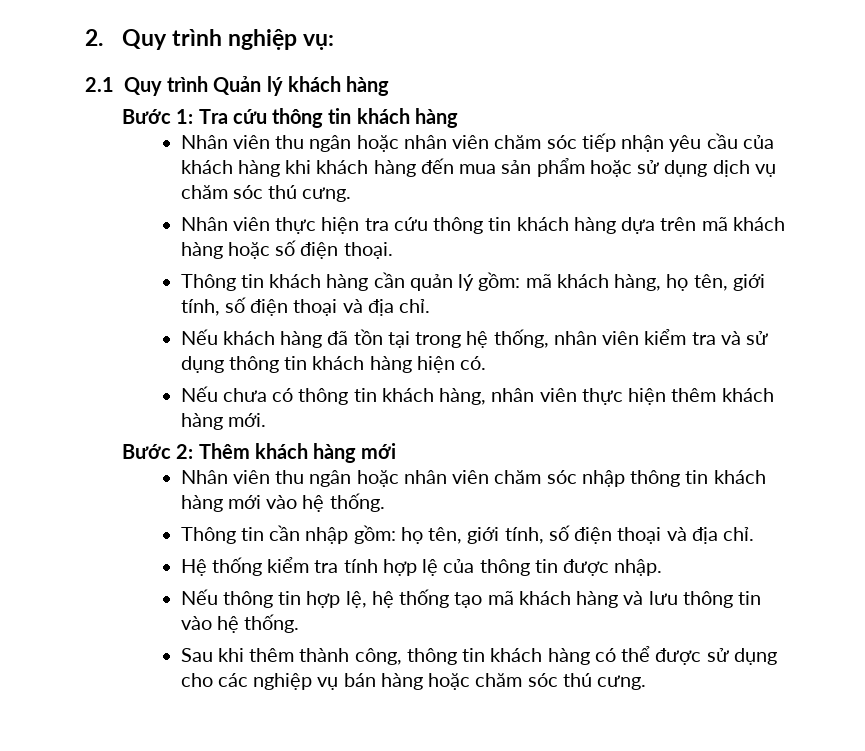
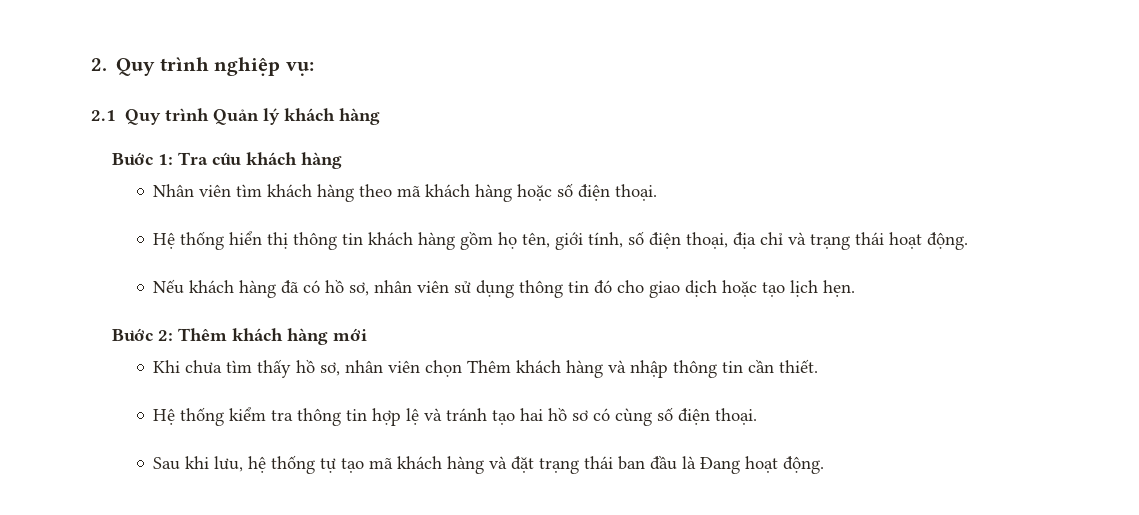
[272,108,352,128] thông tin -> (241, 159) none
[275,133,775,152] [180,158,777,177] [180,185,352,202] [180,217,697,234] thu ngân hoặc nhân viên chăm sóc tiếp nhận yêu cầu của khách hàng khi khách hàng đến mua sản phẩm hoặc sử dụng dịch vụ chăm sóc thú cưng. // Nhân viên thực hiện tra cứu thông tin khách hàng dựa trên -> [236,184,393,202] tìm khách hàng theo
[180,272,766,291] [180,297,431,316] [180,329,769,348] [180,356,487,373] [180,386,774,405] [180,413,266,430] Thông tin khách hàng cần quản lý gồm: mã khách hàng, họ tên, giới tính, số điện thoại và địa chỉ. // Nếu khách hàng đã tồn tại trong hệ thống, nhân viên kiểm tra và sử dụng thông tin khách hàng hiện có. // Nếu chưa có thông tin khách hàng, nhân viên thực hiện thêm khách hàng mới. -> [153,231,969,250] [153,279,856,298] Hệ thống hiển thị thông tin khách hàng gồm họ tên, giới tính, số điện thoại, địa chỉ và trạng thái hoạt động. // Nếu khách hàng đã có hồ sơ, nhân viên sử dụng thông tin đó cho giao dịch hoặc tạo lịch hẹn.
[180,470,766,487] [180,493,385,512] [180,525,755,544] [180,557,663,576] [180,589,367,608] Nhân viên thu ngân hoặc nhân viên chăm sóc nhập thông tin khách hàng mới vào hệ thống. // Thông tin cần nhập gồm: họ tên, giới tính, số điện thoại và địa chỉ. // Hệ thống kiểm tra tính hợp lệ của thông tin được nhập. // Nếu thông tin hợp lệ, -> [153,359,819,378] [153,407,758,426] [153,456,244,472] Khi chưa tìm thấy hồ sơ, nhân viên chọn Thêm khách hàng và nhập thông tin cần thiết. // Hệ thống kiểm tra thông tin hợp lệ và tránh tạo hai hồ sơ có cùng số điện thoại. // Sau khi lưu,
(450, 598) none -> [320,458,337,473] tự
[648,591,762,608] [180,614,300,633] [180,646,778,665] [180,673,647,690] lưu thông tin vào hệ thống. // Sau khi thêm thành công, thông tin khách hàng có thể được sử dụng cho các nghiệp vụ bán hàng hoặc chăm sóc thú cưng. -> [511,455,825,474] đặt trạng thái ban đầu là Đang hoạt động.

